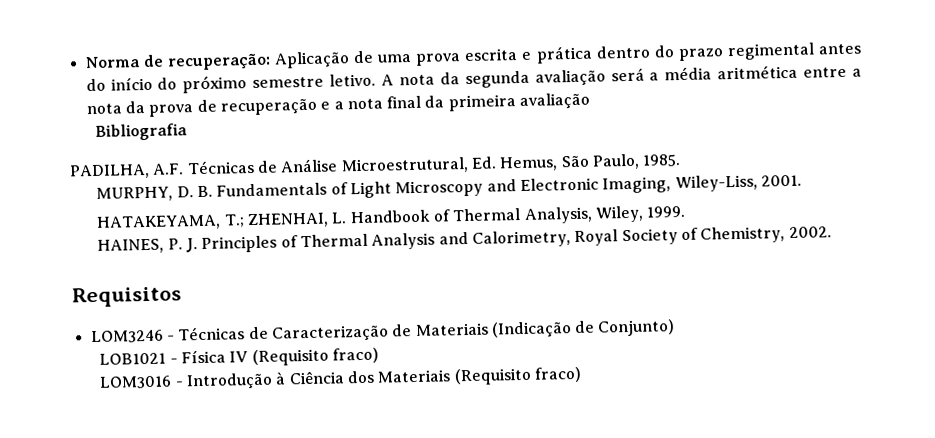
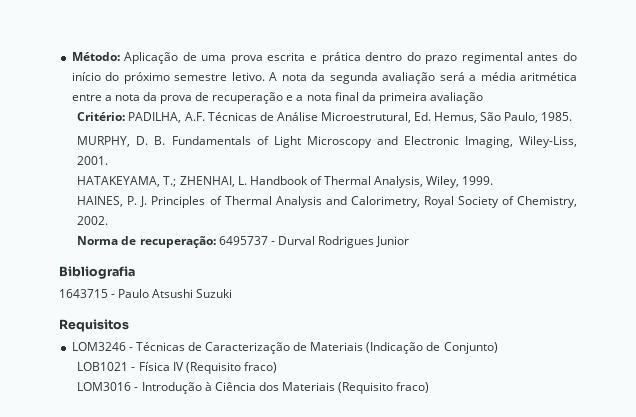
[84,52,271,71] Norma de recuperação: -> [71,52,120,61] Método:
[95,123,189,141] Bibliografia // -> [77,112,126,121] Critério:
(832, 232) none -> [77,236,410,248] [59,266,135,279] [59,289,233,298] // Norma de recuperação: 6495737 - Durval Rodrigues Junior // Bibliografia // 1643715 - Paulo Atsushi Suzuki

